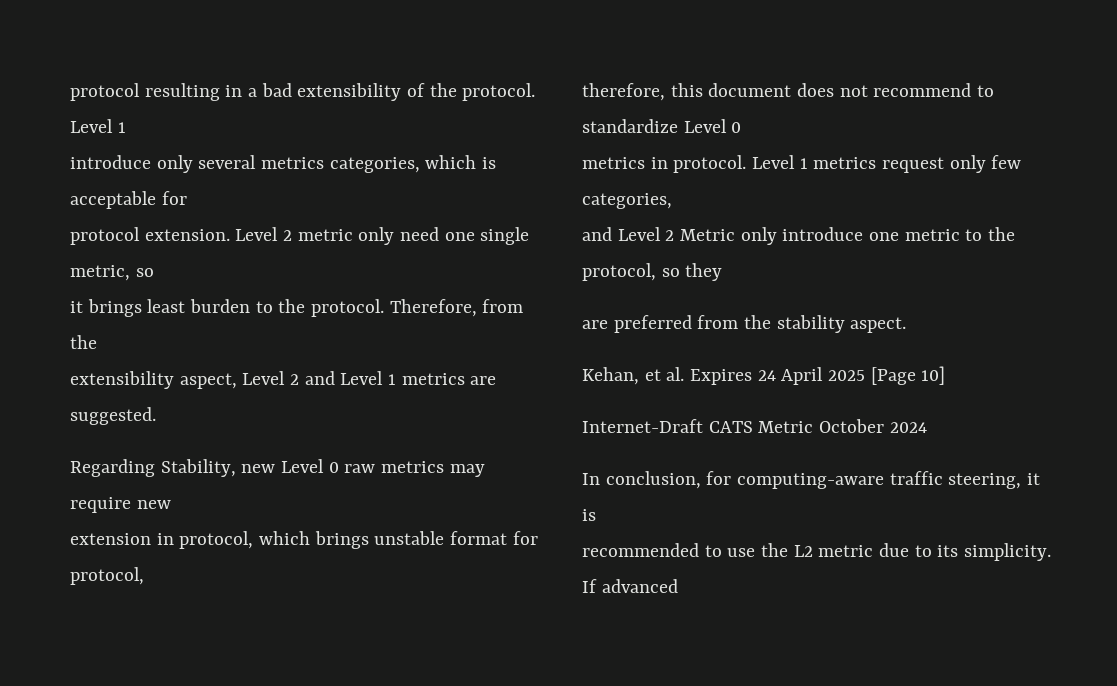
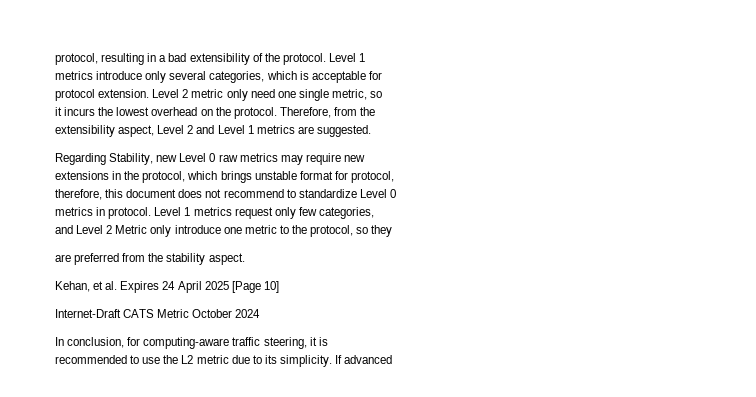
[70,83,140,101] protocol -> [55,53,98,65] protocol,
(126, 127) none -> [55,71,93,80] metrics
[261,157,325,169] metrics -> (207, 75) none
[87,299,273,317] brings least burden to -> [64,107,213,116] incurs the lowest overhead on
[70,533,174,545] extension in -> [55,171,140,180] extensions in the

